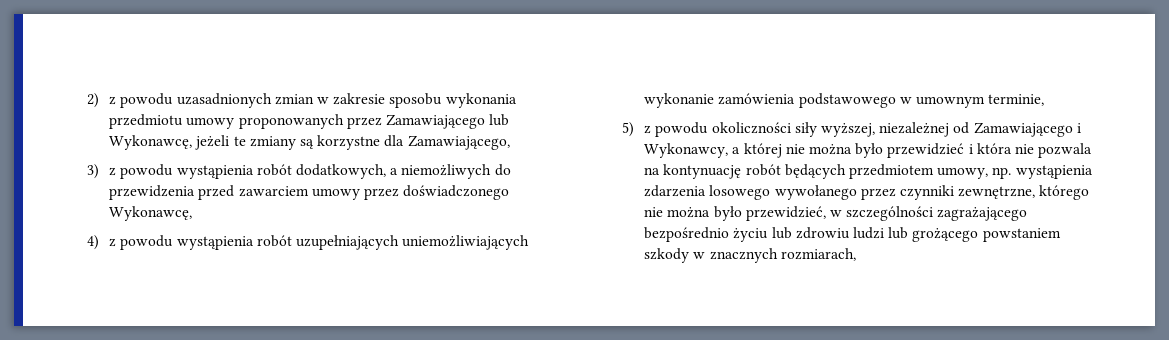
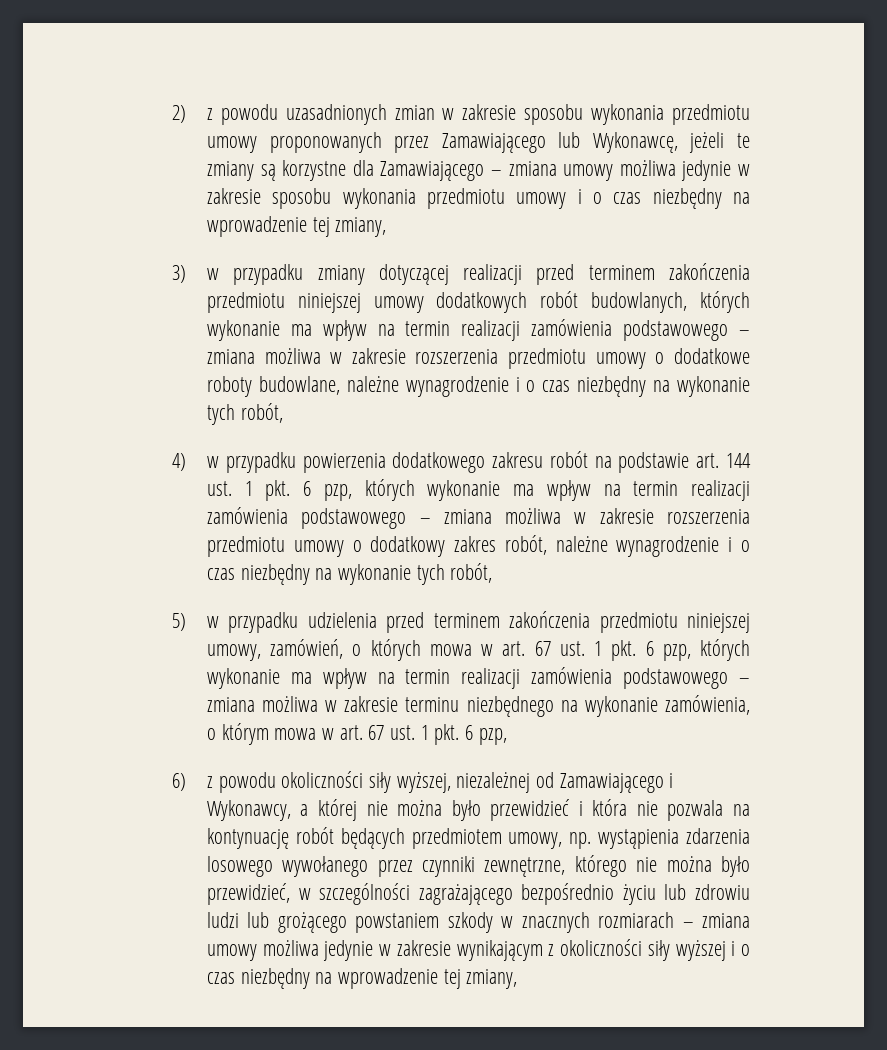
[407,135,510,150] [87,164,511,179] [109,185,510,200] [109,206,193,221] [87,235,530,250] [644,93,1045,108] [622,122,635,137] Zamawiającego, // 3) z powodu wystąpienia robót dodatkowych, a niemożliwych do przewidzenia przed zawarciem umowy przez doświadczonego Wykonawcę, // 4) z powodu wystąpienia robót uzupełniających uniemożliwiających wykonanie zamówienia podstawowego w umownym terminie, // 5) -> [380,160,751,181] [206,188,751,209] [206,216,387,237] [171,263,751,285] [206,291,750,313] [206,319,750,341] [206,348,750,369] [206,376,750,397] [206,403,283,425] [171,451,751,473] [206,479,751,501] [206,507,751,529] [206,535,750,557] [206,563,493,585] [171,611,750,633] [206,639,750,661] [206,667,750,689] [206,695,750,717] [206,723,507,745] [171,773,186,791] Zamawiającego – zmiana umowy możliwa jedynie w zakresie sposobu wykonania przedmiotu umowy i o czas niezbędny na wprowadzenie tej zmiany, // 3) w przypadku zmiany dotyczącej realizacji przed terminem zakończenia przedmiotu niniejszej umowy dodatkowych robót budowlanych, których wykonanie ma wpływ na termin realizacji zamówienia podstawowego – zmiana możliwa w zakresie rozszerzenia przedmiotu umowy o dodatkowe roboty budowlane, należne wynagrodzenie i o czas niezbędny na wykonanie tych robót, // 4) w przypadku powierzenia dodatkowego zakresu robót na podstawie art. 144 ust. 1 pkt. 6 pzp, których wykonanie ma wpływ na termin realizacji zamówienia podstawowego – zmiana możliwa w zakresie rozszerzenia przedmiotu umowy o dodatkowy zakres robót, należne wynagrodzenie i o czas niezbędny na wykonanie tych robót, // 5) w przypadku udzielenia przed terminem zakończenia przedmiotu niniejszej umowy, zamówień, o których mowa w art. 67 ust. 1 pkt. 6 pzp, których wykonanie ma wpływ na termin realizacji zamówienia podstawowego – zmiana możliwa w zakresie terminu niezbędnego na wykonanie zamówienia, o którym mowa w art. 67 ust. 1 pkt. 6 pzp, // 6)
[780,248,856,261] rozmiarach, -> [598,912,751,928] [206,939,751,961] [206,968,518,989] rozmiarach – zmiana umowy możliwa jedynie w zakresie wynikającym z okoliczności siły wyższej i o czas niezbędny na wprowadzenie tej zmiany,

